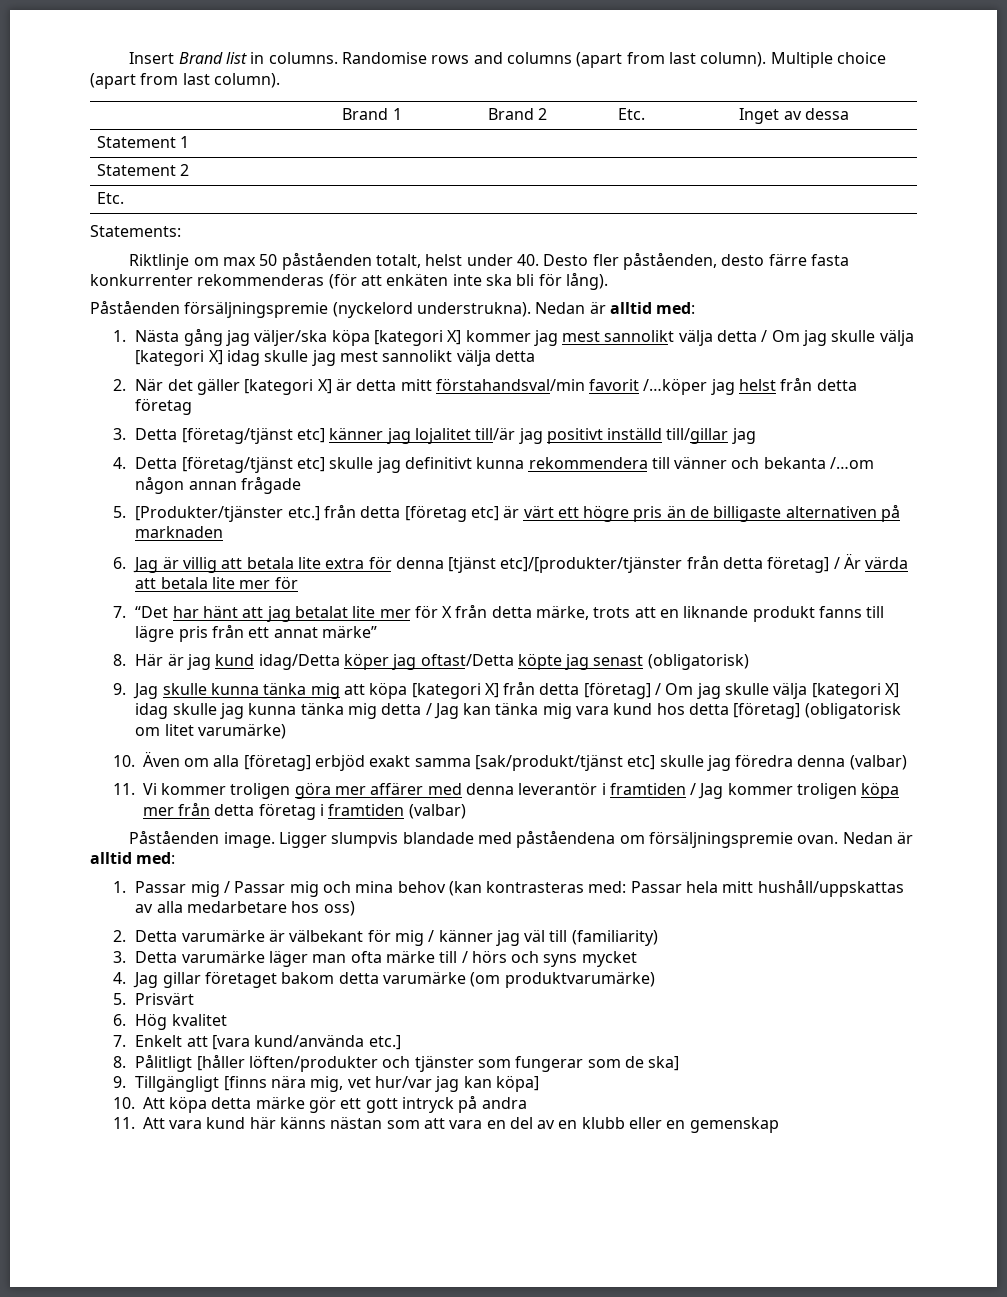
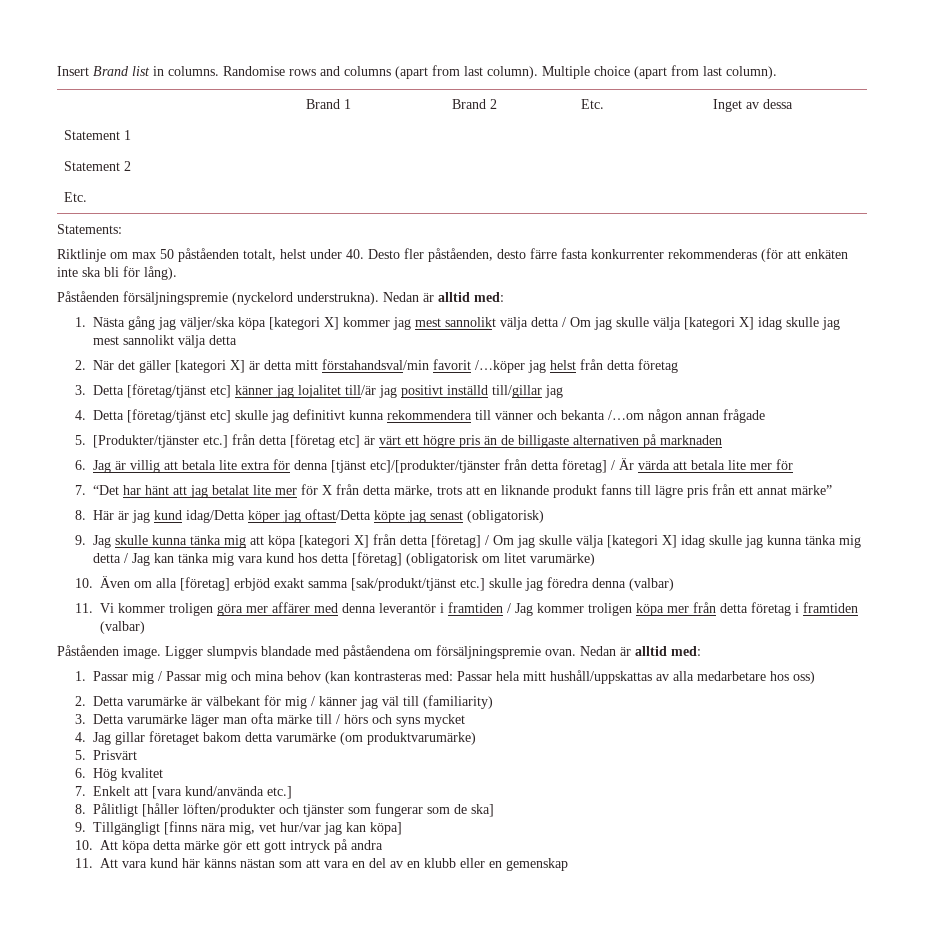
[627,755,656,770] etc] -> [459,578,485,591] etc.]

